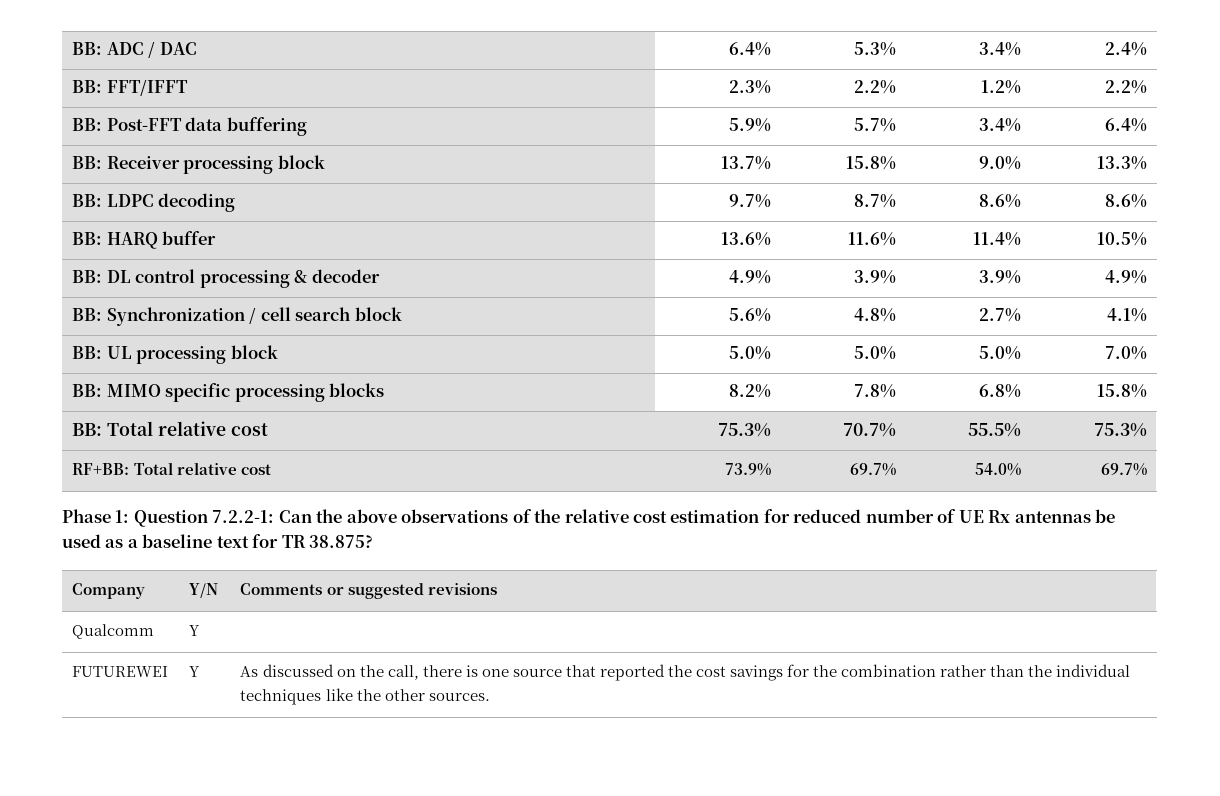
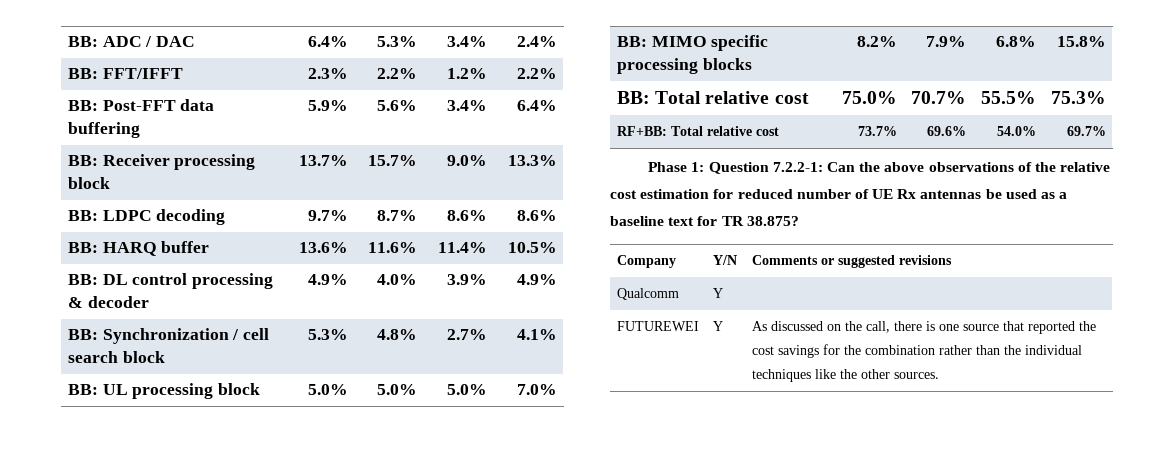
[853,118,896,132] 5.7% -> [377,100,418,111] 5.6%
[845,156,896,170] 15.8% -> [368,155,418,166] 15.7%
[853,270,896,284] 3.9% -> [377,274,418,285] 4.0%
[728,308,771,322] 5.6% -> [308,329,349,340] 5.3%
[853,384,896,398] 7.8% -> [926,36,967,47] 7.9%
[717,423,771,437] 75.3% -> [842,91,898,104] 75.0%
[724,463,771,476] [849,463,896,476] 73.9% | 69.7% -> [858,126,898,136] [927,126,967,136] 73.7% | 69.6%

